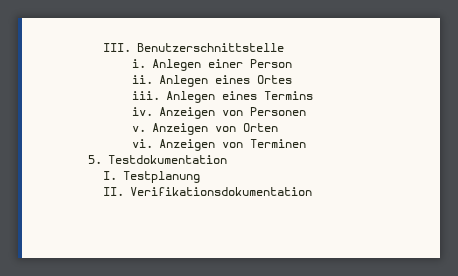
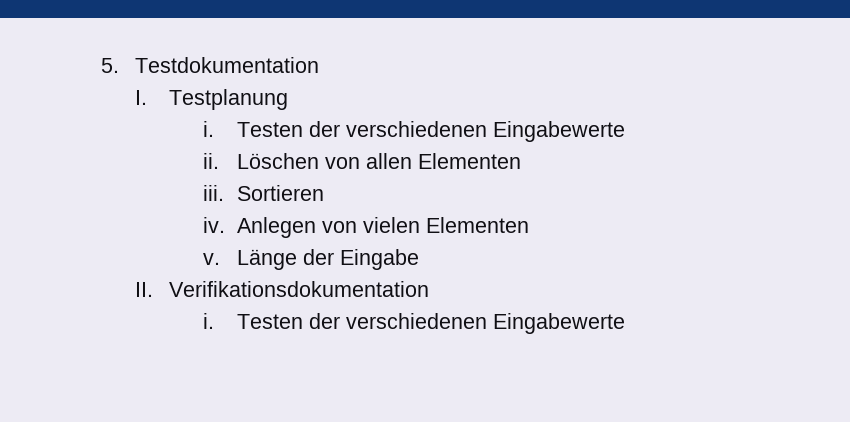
[102,43,284,52] [132,59,293,71] [132,75,293,87] [132,91,314,103] [132,107,307,119] [132,123,279,135] [132,139,307,151] [87,155,227,164] [102,171,200,183] [102,187,312,196] III. Benutzerschnittstelle // i. Anlegen einer Person // ii. Anlegen eines Ortes // iii. Anlegen eines Termins // iv. Anzeigen von Personen // v. Anzeigen von Orten // vi. Anzeigen von Terminen // 5. Testdokumentation // I. Testplanung // II. Verifikationsdokumentation -> [101,57,320,73] [135,89,289,110] [203,121,626,142] [203,153,522,169] [203,185,325,201] [203,217,530,238] [203,249,420,270] [135,281,430,297] [203,313,626,334] 5. Testdokumentation // I. Testplanung // i. Testen der verschiedenen Eingabewerte // ii. Löschen von allen Elementen // iii. Sortieren // iv. Anlegen von vielen Elementen // v. Länge der Eingabe // II. Verifikationsdokumentation // i. Testen der verschiedenen Eingabewerte

